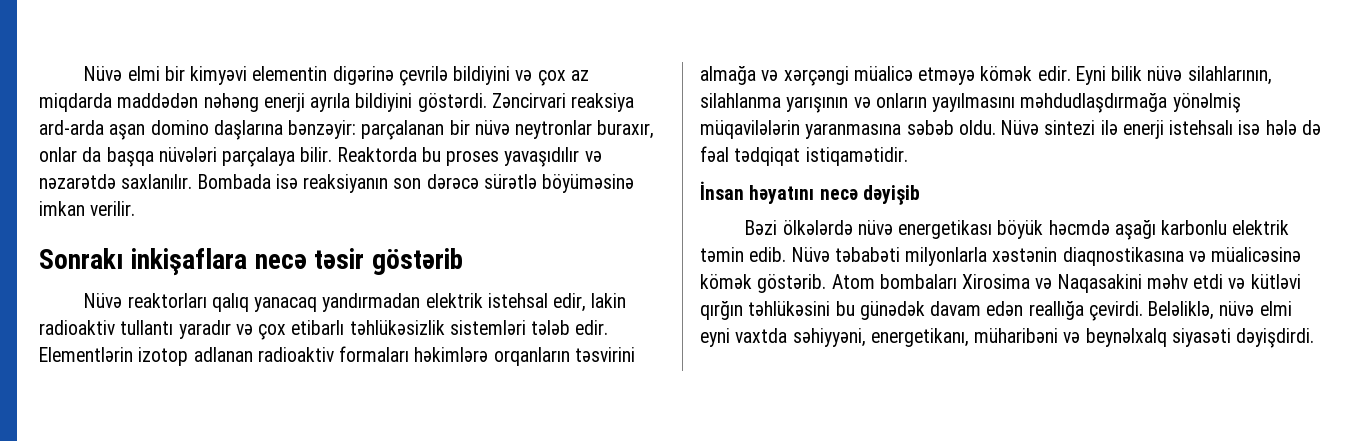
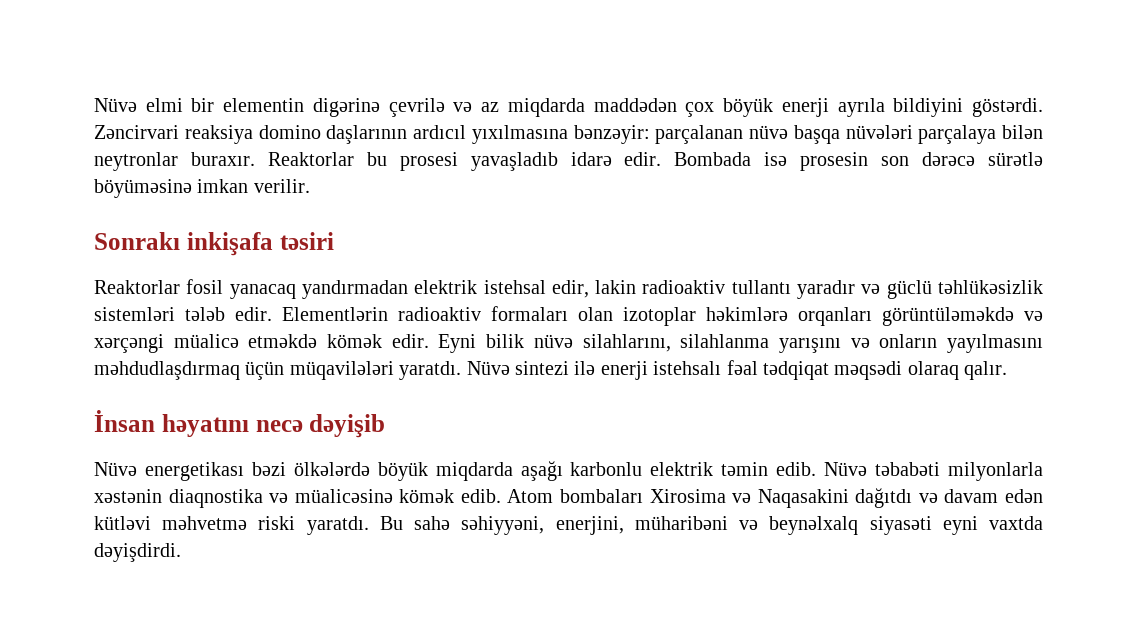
[190,66,248,85] kimyəvi -> (215, 105) none
[453,66,566,86] bildiyini və çox -> [453,102,473,112] və
[203,93,259,112] nəhəng -> [685,98,774,117] çox böyük
[39,120,655,140] [39,147,602,167] [39,174,193,189] ard-arda aşan domino daşlarına bənzəyir: parçalanan bir nüvə neytronlar buraxır, onlar da başqa nüvələri parçalaya bilir. Reaktorda bu proses yavaşıdılır və nəzarətdə saxlanılır. -> [258,125,1043,144] [94,152,662,171] domino daşlarının ardıcıl yıxılmasına bənzəyir: parçalanan nüvə başqa nüvələri parçalaya bilən neytronlar buraxır. Reaktorlar bu prosesi yavaşladıb idarə edir.
[303,174,389,193] reaksiyanın -> [800,152,869,171] prosesin
[131,248,463,276] [84,293,249,312] inkişaflara necə təsir göstərib // Nüvə reaktorları qalıq -> [186,232,334,256] [94,279,224,294] inkişafa təsiri // Reaktorlar fosil
[258,320,345,340] çox etibarlı -> [886,280,932,299] güclü
[138,346,635,366] [700,66,756,85] izotop adlanan radioaktiv formaları həkimlərə orqanların təsvirini almağa -> [398,306,1014,326] radioaktiv formaları olan izotoplar həkimlərə orqanları görüntüləməkdə
[918,67,976,85] etməyə -> [248,334,318,348] etməkdə
[1187,66,1272,85] [700,93,1241,113] [700,120,996,139] silahlarının, silahlanma yarışının və onların yayılmasını məhdudlaşdırmağa yönəlmiş müqavilələrin yaranmasına səbəb oldu. -> [582,334,1043,353] [94,361,462,380] silahlarını, silahlanma yarışını və onların yayılmasını məhdudlaşdırmaq üçün müqavilələri yaratdı.
[1238,120,1321,135] [700,146,908,166] [700,181,920,205] [745,220,1110,239] isə hələ də fəal tədqiqat istiqamətidir. // İnsan həyatını necə dəyişib // Bəzi ölkələrdə nüvə energetikası böyük həcmdə -> [726,360,1008,380] [94,410,386,438] [94,462,513,481] fəal tədqiqat məqsədi olaraq qalır. // İnsan həyatını necə dəyişib // Nüvə energetikası bəzi ölkələrdə böyük miqdarda
[1062,247,1184,266] diaqnostikasına -> [168,489,263,508] diaqnostika
[757,274,827,293] göstərib. -> [460,489,501,503] edib.
[1146,274,1301,289] [700,301,1292,321] [700,328,969,347] məhv etdi və kütləvi qırğın təhlükəsini bu günədək davam edən reallığa çevirdi. Beləliklə, nüvə elmi eyni vaxtda səhiyyəni, energetikanı, -> [855,488,1043,508] [94,516,624,535] dağıtdı və davam edən kütləvi məhvetmə riski yaratdı. Bu sahə səhiyyəni, enerjini,
(1231, 337) none -> [942,516,1044,535] eyni vaxtda

